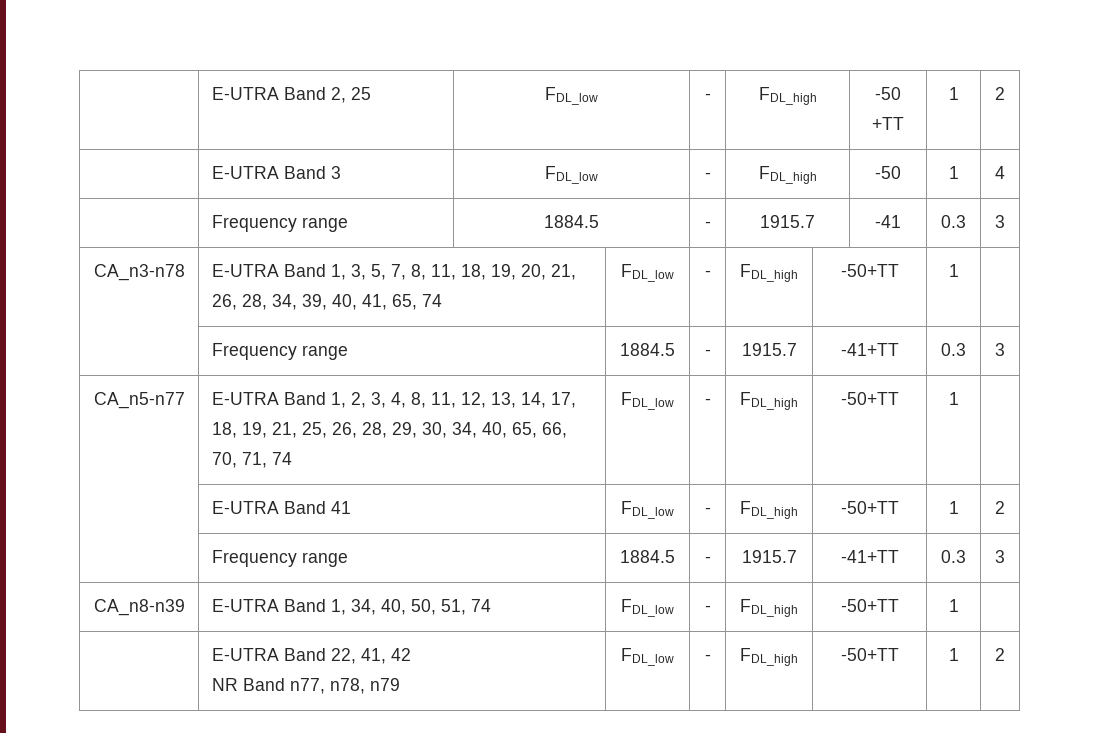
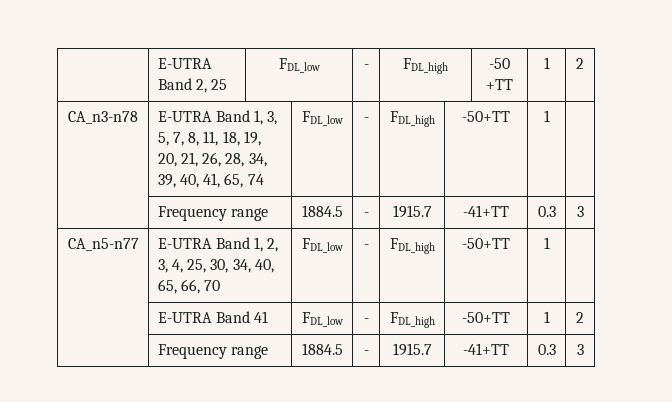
[211,166,341,179] [545,166,598,184] [704,172,711,179] [758,166,817,184] [875,166,901,179] [948,166,959,179] [995,166,1005,179] [211,215,348,232] [544,215,599,228] [704,221,711,228] [760,215,815,228] [875,215,901,228] [941,215,966,228] [995,215,1005,228] // | E-UTRA Band 3 | FDL_low | - | FDL_high | -50 | 1 | 4 // | Frequency range | 1884.5 | - | 1915.7 | -41 | 0.3 | 3 -> (584, 63) none
[410,392,576,408] [211,422,417,438] 8, 11, 12, 13, 14, 17, 18, 19, 21, 25, 26, 28, 29, -> [187,259,207,273] 25,
[211,452,292,468] 70, 71, 74 -> [204,280,221,291] 70
[93,599,185,616] [211,599,491,615] [621,599,674,617] [704,605,711,612] [740,599,798,617] [840,599,899,612] [948,599,959,612] [211,648,411,664] [211,678,400,694] [621,648,674,666] [704,654,711,661] [740,648,798,666] [840,648,899,661] [948,648,959,661] [995,648,1005,661] // CA_n8-n39 | E-UTRA Band 1, 34, 40, 50, 51, 74 | FDL_low | - | FDL_high | -50+TT | 1 | // | E-UTRA Band 22, 41, 42 // NR Band n77, n78, n79 | FDL_low | - | FDL_high | -50+TT | 1 | 2 -> (584, 349) none

